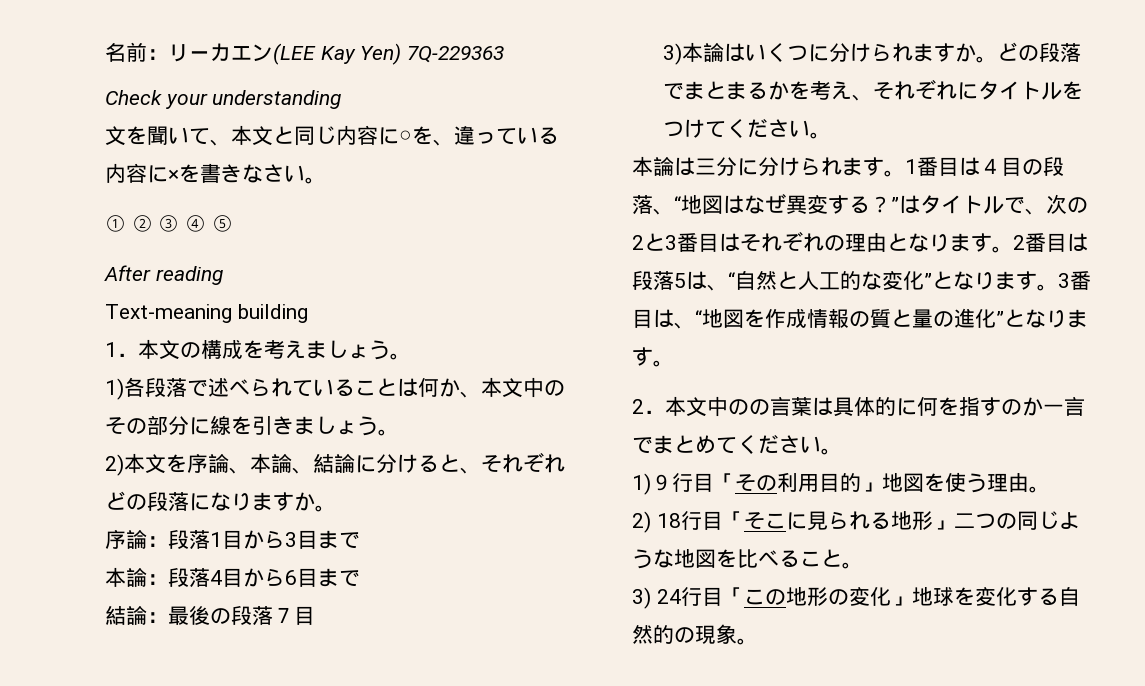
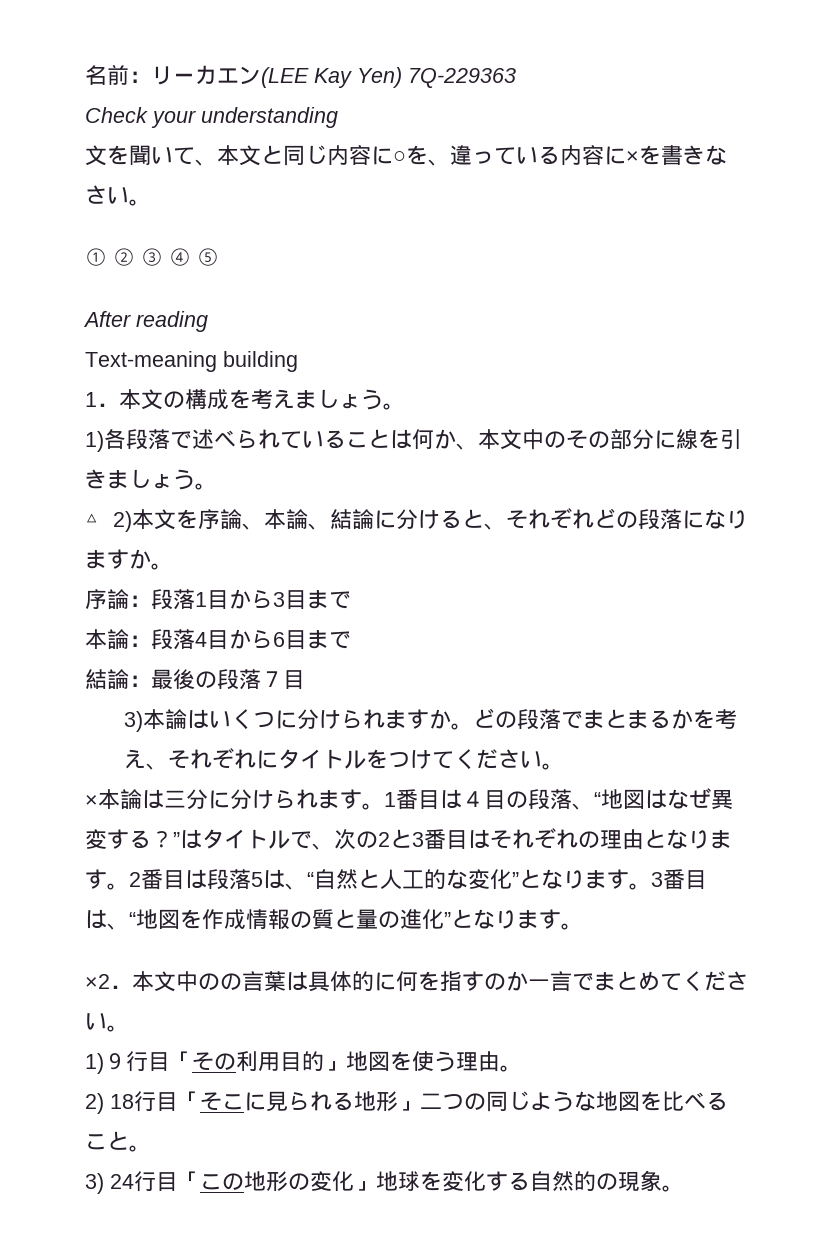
(399, 432) none -> [85,513,98,527] △
(832, 135) none -> [85,795,98,807] ×
[632,399,644,414] 2 -> [85,974,110,989] ×2

